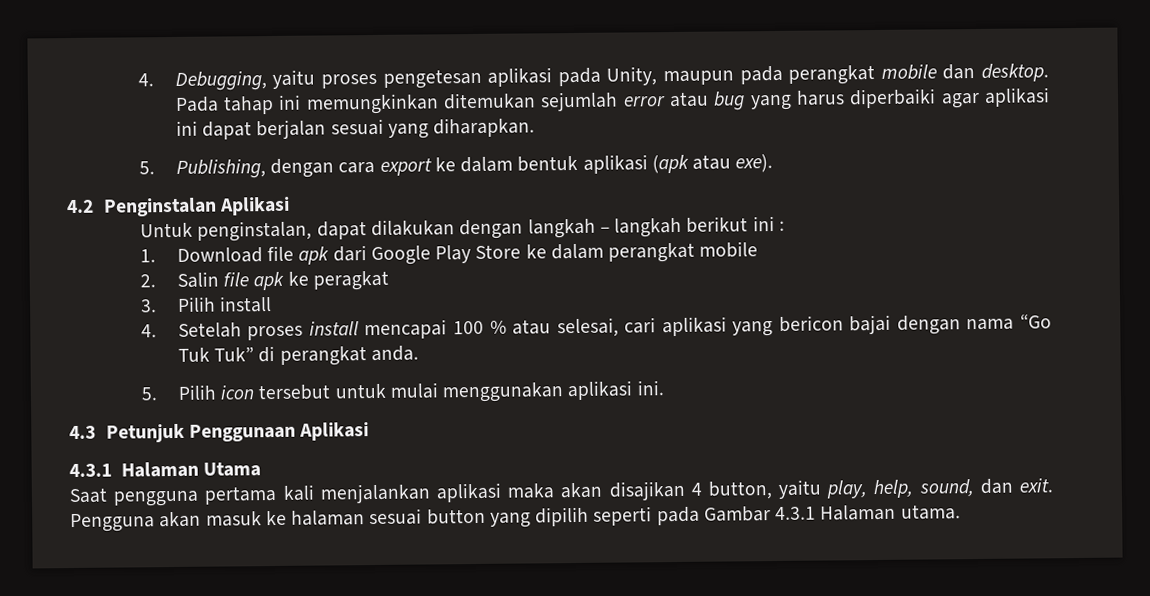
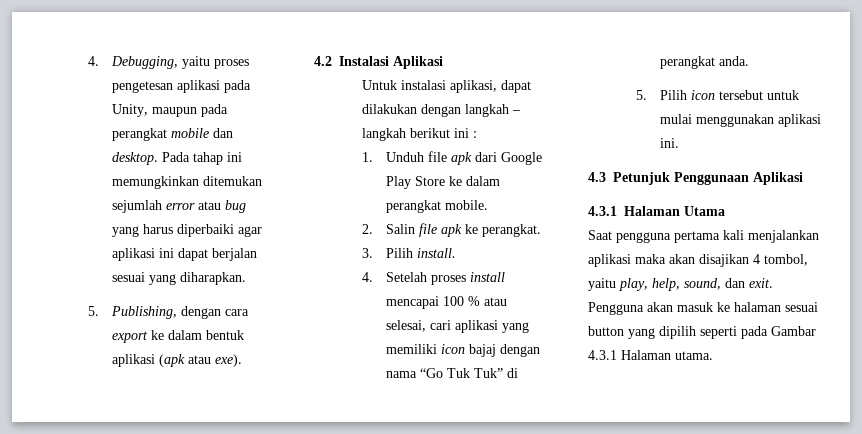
[102,197,217,217] Penginstalan -> [339,56,389,66] Instalasi
[197,220,313,242] penginstalan, -> [401,80,498,93] instalasi aplikasi,
[176,247,263,263] Download -> [386,152,425,162] Unduh
[699,241,759,258] mobile -> [445,200,489,210] mobile.
[312,270,389,291] peragkat -> [482,224,542,237] perangkat.
[219,296,273,313] install -> [417,248,457,258] install.
[778,314,892,335] bericon bajai -> [386,344,497,357] memiliki icon bajaj
[707,481,773,500] button, -> [764,254,808,266] tombol,

